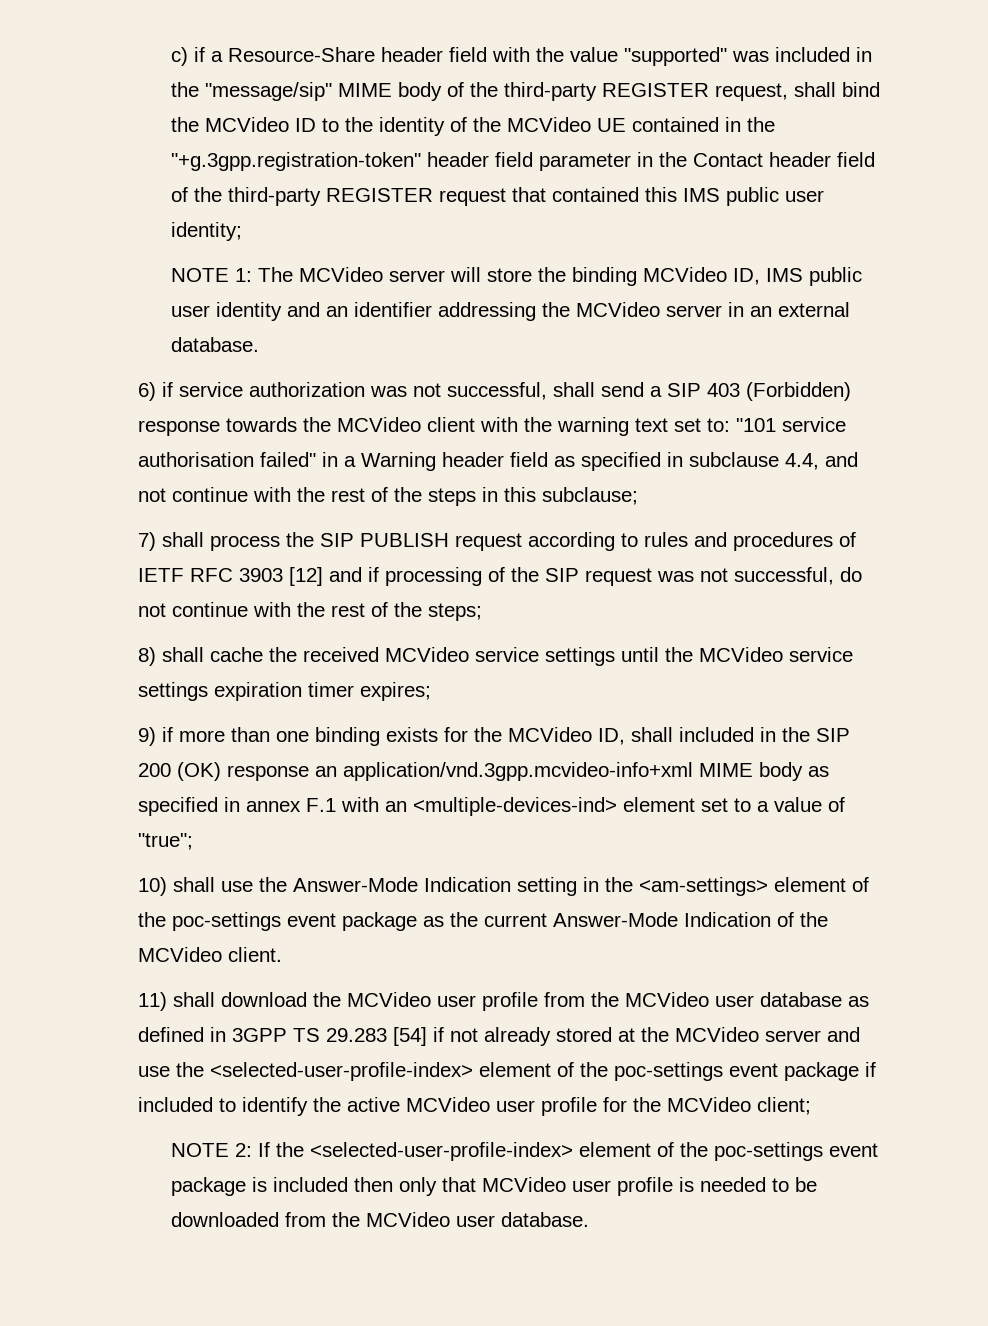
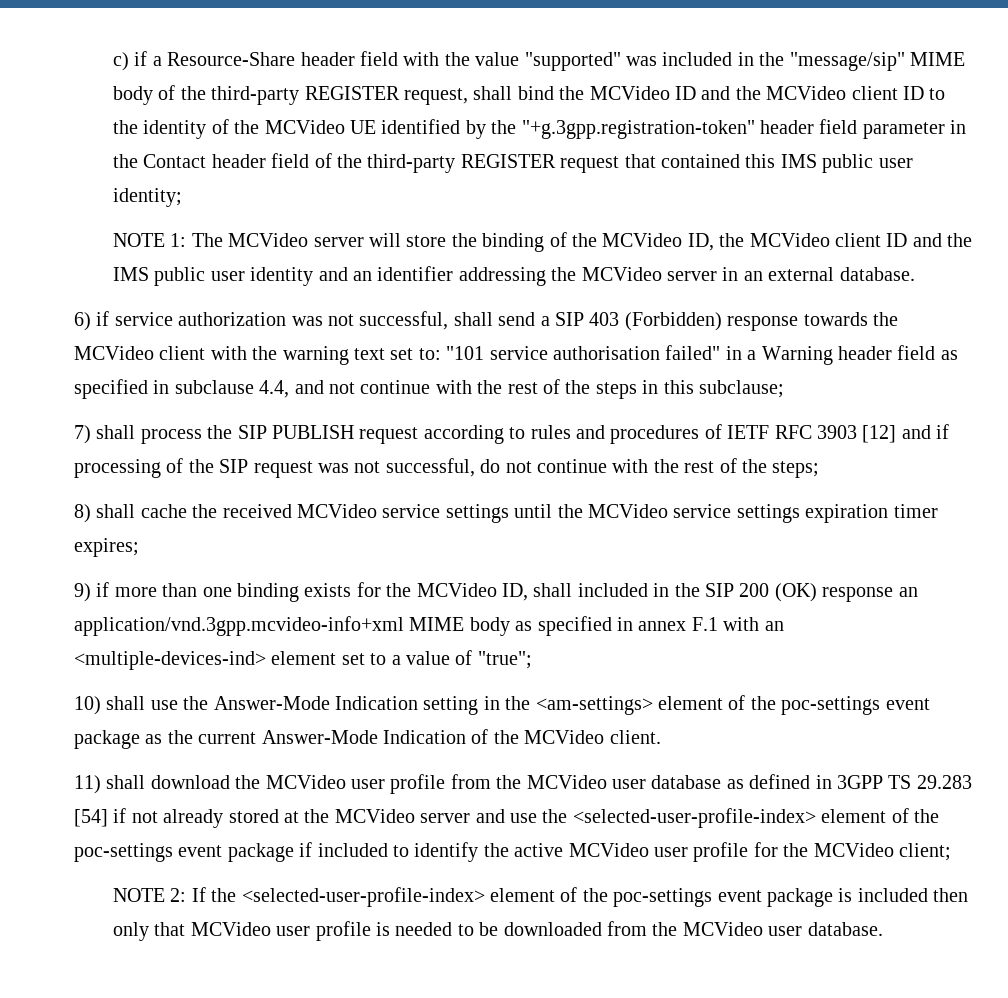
(317, 125) none -> [701,86,924,100] and the MCVideo client ID
[632,117,742,132] contained in -> [381,119,486,139] identified by
[643,267,761,285] MCVideo ID, -> [549,232,973,251] of the MCVideo ID, the MCVideo client ID and the

